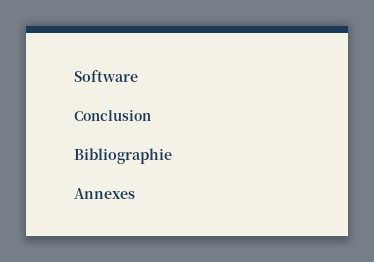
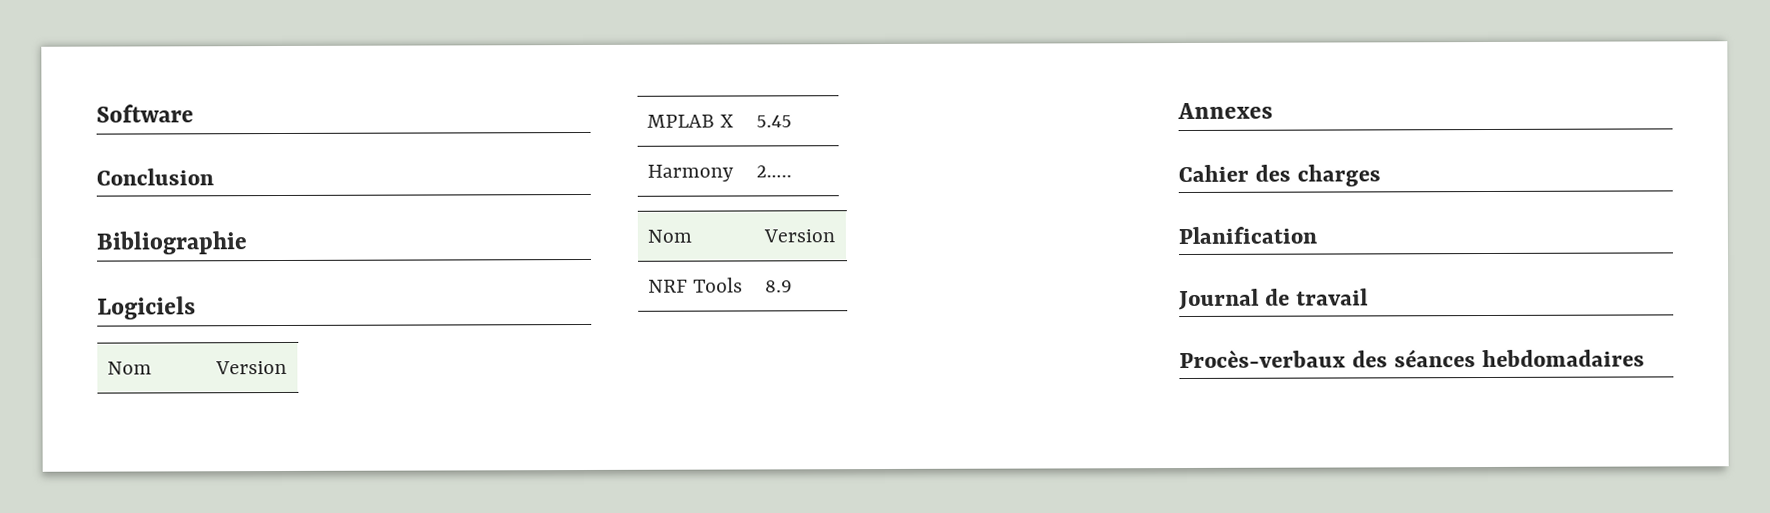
[74,188,135,199] Annexes -> [97,296,196,320] [107,361,153,375] [215,360,288,375] [647,114,735,128] [756,115,793,128] [647,164,735,182] [756,165,793,178] [647,229,693,243] [763,229,836,243] [648,277,744,293] [765,280,794,293] [1177,102,1273,120] [1178,164,1381,187] [1178,226,1317,245] [1178,288,1368,311] [1179,349,1645,369] Logiciels // Nom | Version // MPLAB X | 5.45 // Harmony | 2….. // Nom | Version // NRF Tools | 8.9 // Annexes // Cahier des charges // Planification // Journal de travail // Procès-verbaux des séances hebdomadaires

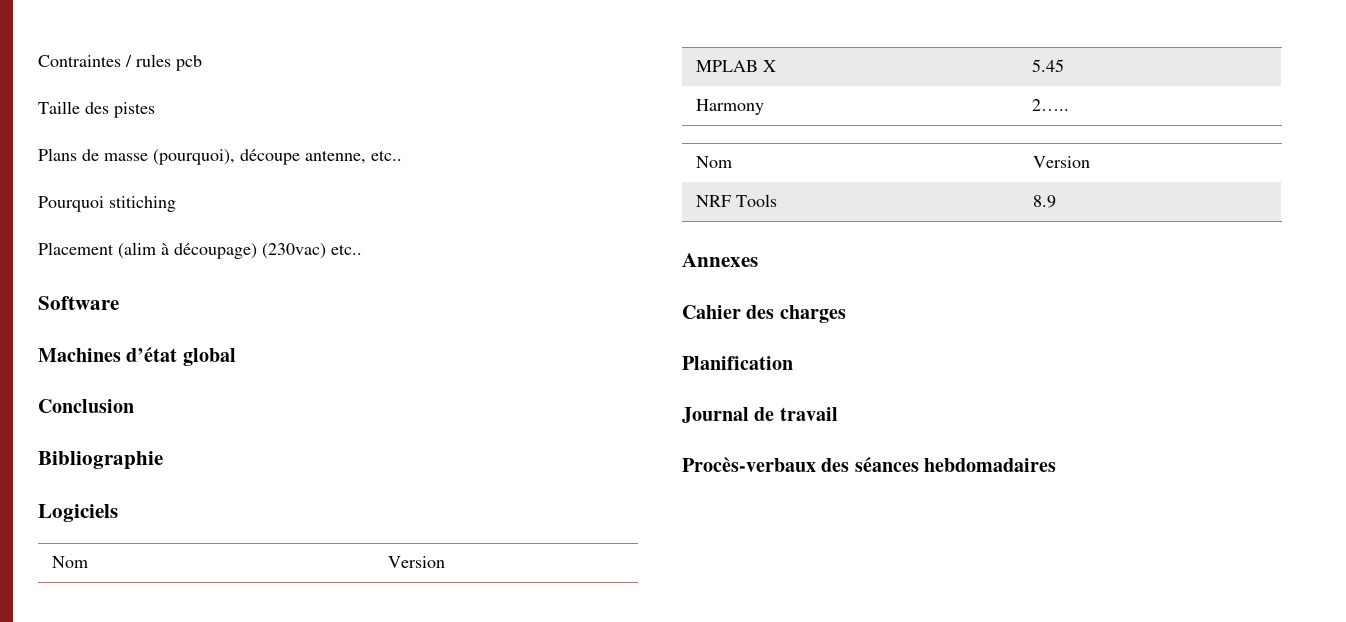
[96,104,194,123] Software -> [38,54,202,71] [38,101,155,118] [38,148,402,165] [38,196,176,212] [38,242,362,259] [38,296,119,310] [38,347,236,366] Contraintes / rules pcb // Taille des pistes // Plans de masse (pourquoi), découpe antenne, etc.. // Pourquoi stitiching // Placement (alim à découpage) (230vac) etc.. // Software // Machines d’état global

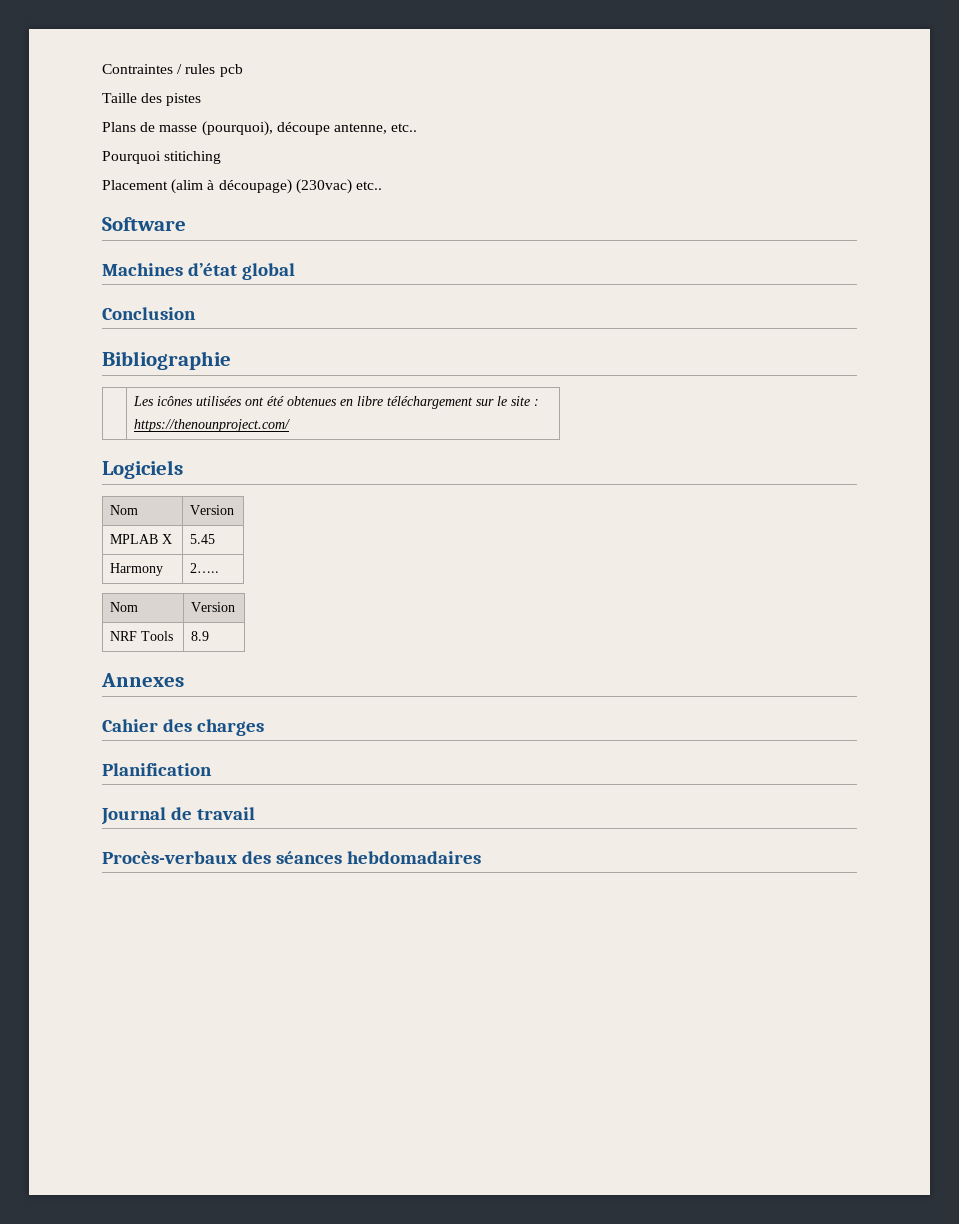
(163, 460) none -> [133,396,540,409] [134,419,291,432] // | Les icônes utilisées ont été obtenues en libre téléchargement sur le site : // https://thenounproject.com/

